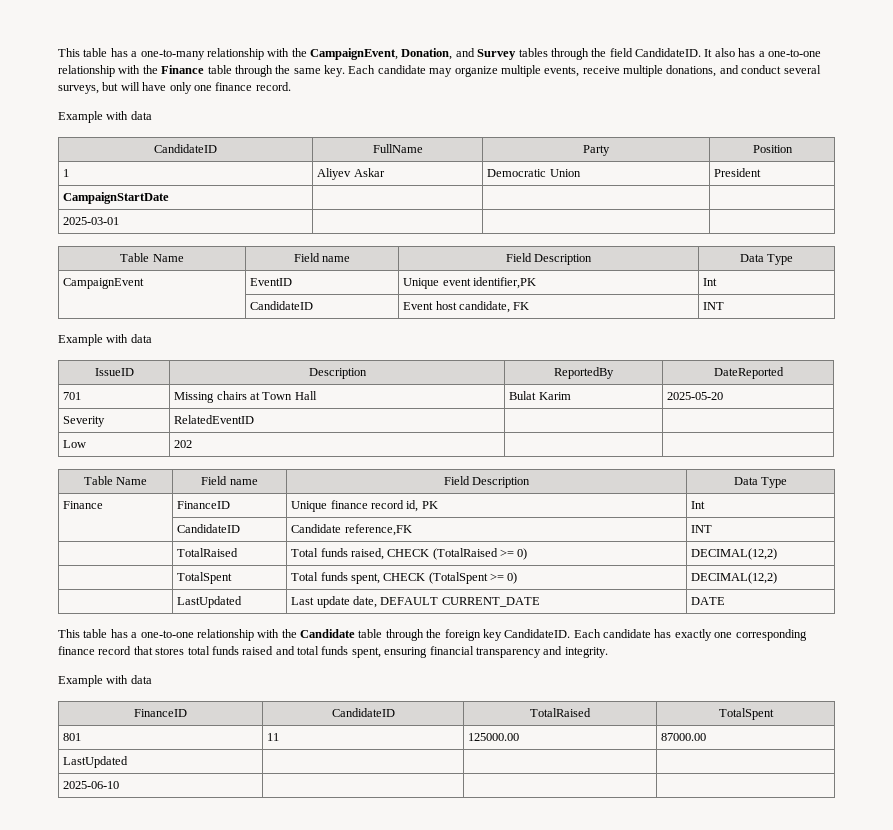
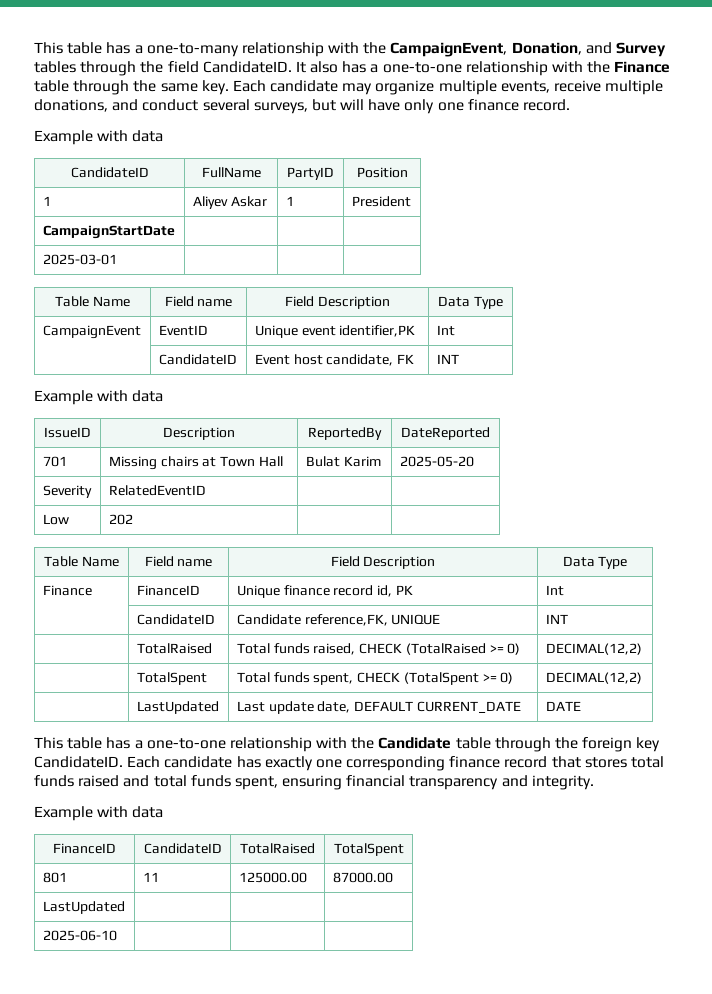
[583,145,610,156] Party -> [287,167,334,180] PartyID
[487,169,581,177] Democratic Union -> [285,196,294,206] 1
[344,524,412,536] reference,FK -> [304,614,441,626] reference,FK, UNIQUE

